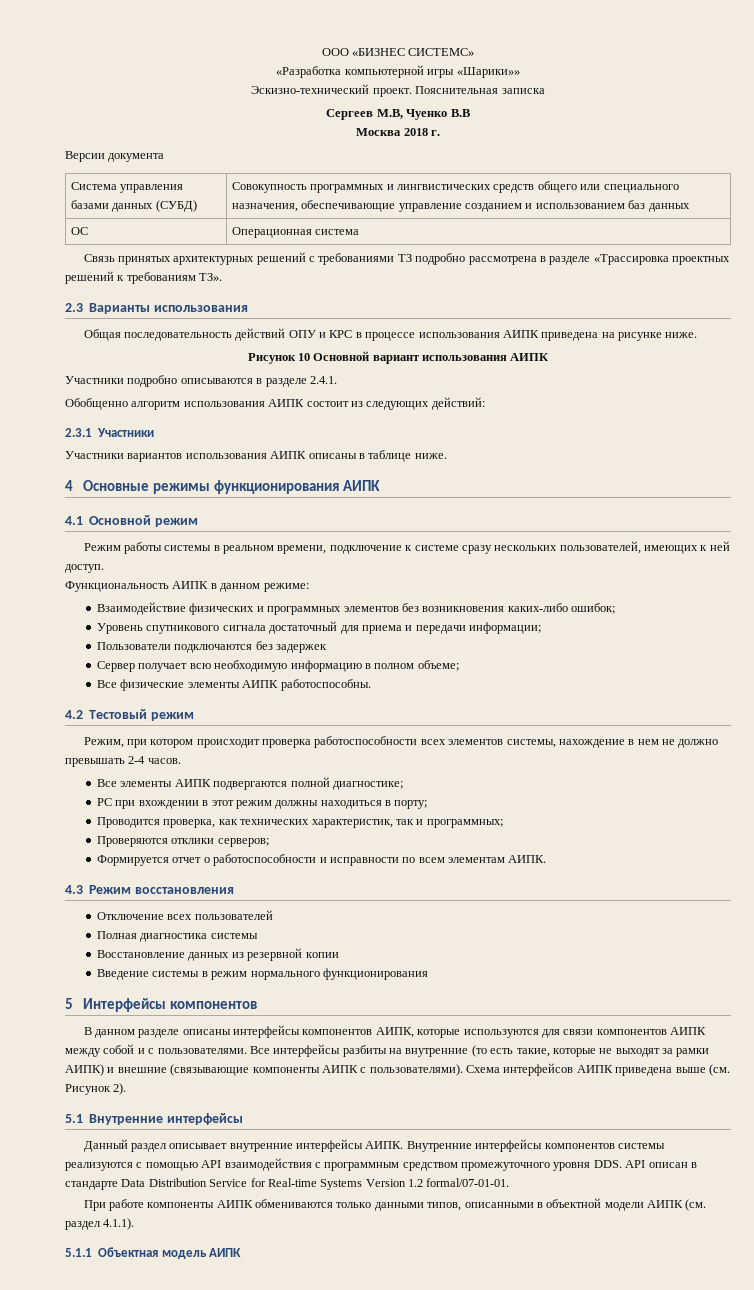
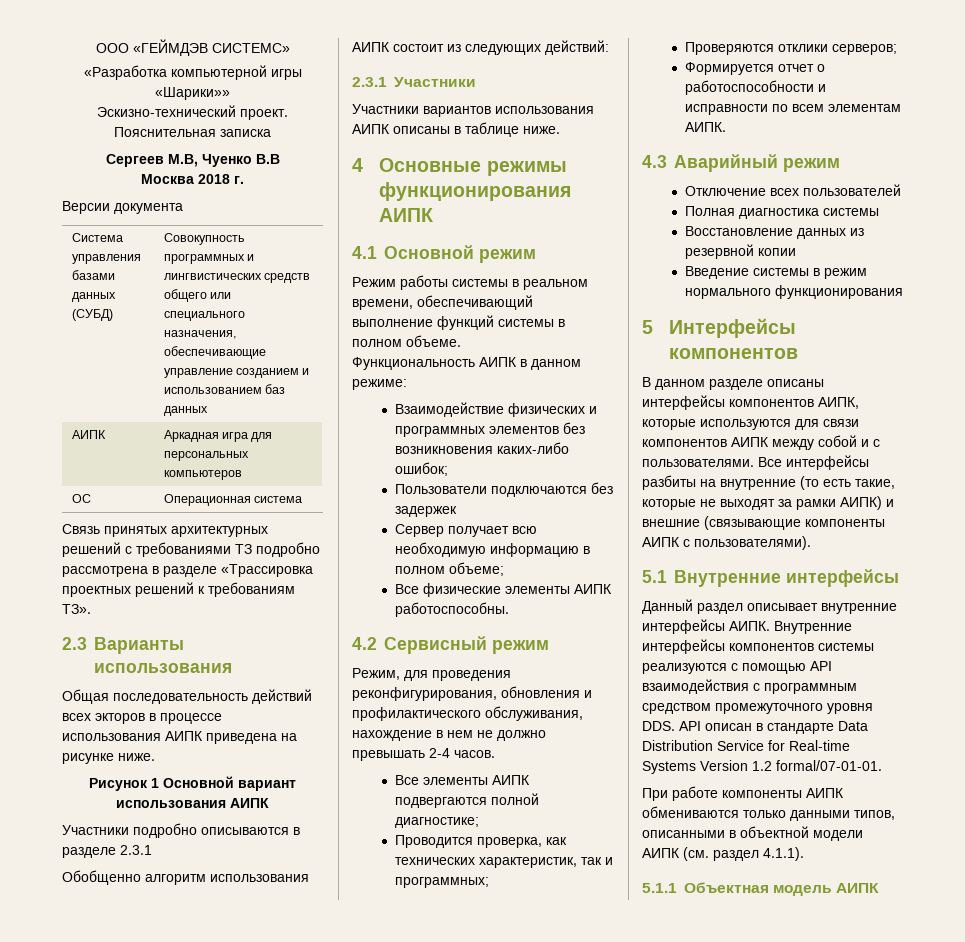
[352,48,405,56] «БИЗНЕС -> [132,39,208,56] «ГЕЙМДЭВ
(690, 207) none -> [71,430,106,439] [163,430,273,442] [163,451,249,461] [163,470,242,480] // АИПК | Аркадная игра для персональных компьютеров
[288,330,353,338] ОПУ и КРС -> [62,713,145,724] всех экторов
[297,353,310,361] 10 -> [151,778,159,788] 1
[309,376,337,384] 2.4.1. -> [120,845,152,855] 2.3.1
[329,541,730,554] [65,564,104,573] подключение к системе сразу нескольких пользователей, имеющих к ней доступ. -> [417,295,533,310] [352,315,565,330] [352,335,461,347] обеспечивающий выполнение функций системы в полном объеме.
[97,621,542,634] // Уровень спутникового сигнала достаточный для приема и передачи информации; -> (448, 469) none
[89,709,148,719] Тестовый -> [384,636,487,654] Сервисный
[126,736,556,748] при котором происходит проверка работоспособности всех элементов системы, -> [404,670,511,681] [352,686,592,701] [352,706,583,721] для проведения реконфигурирования, обновления и профилактического обслуживания,
[97,798,428,809] // РС при вхождении в этот режим должны находиться в порту; -> (479, 822) none
[89,885,235,894] Режим восстановления -> [674,154,840,172] Аварийный режим
[466,1063,730,1076] [65,1083,127,1095] Схема интерфейсов АИПК приведена выше (см. Рисунок 2). -> (811, 543) none

